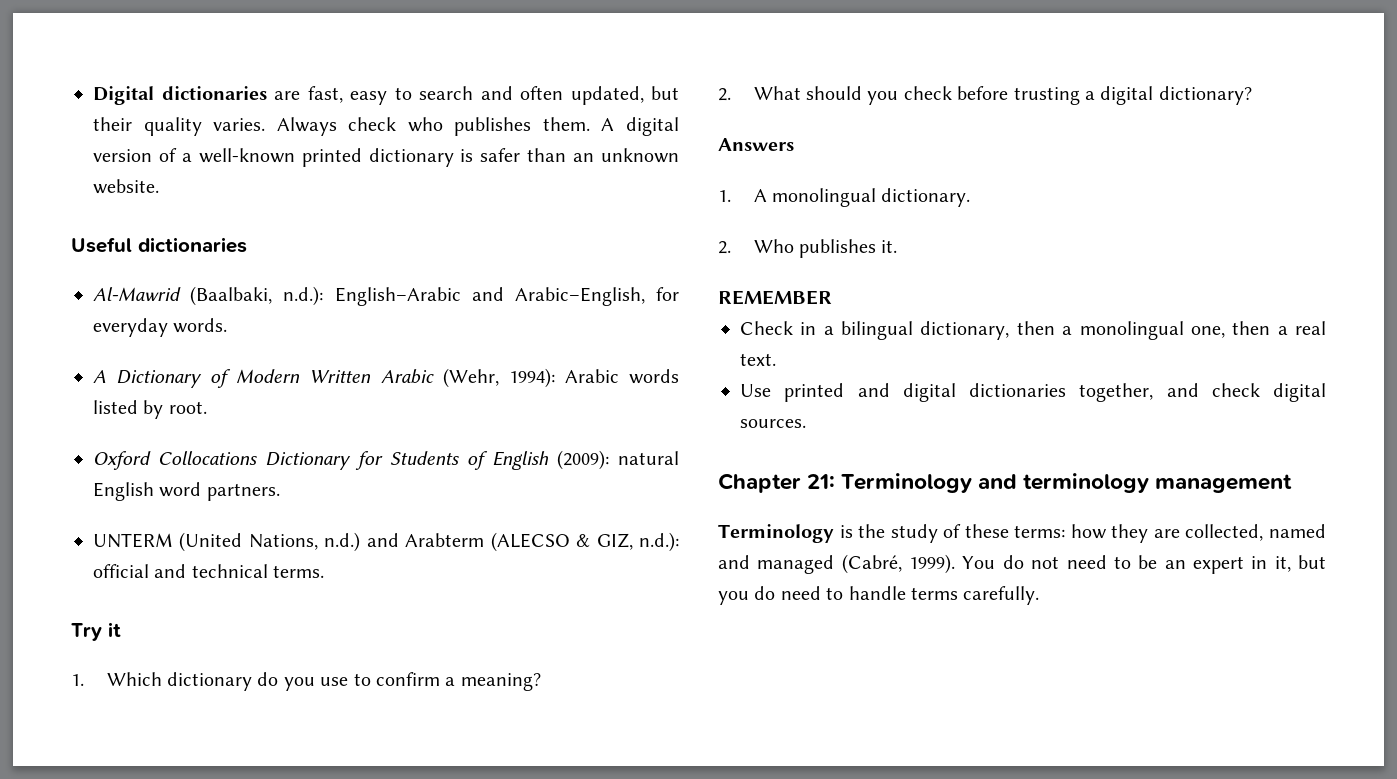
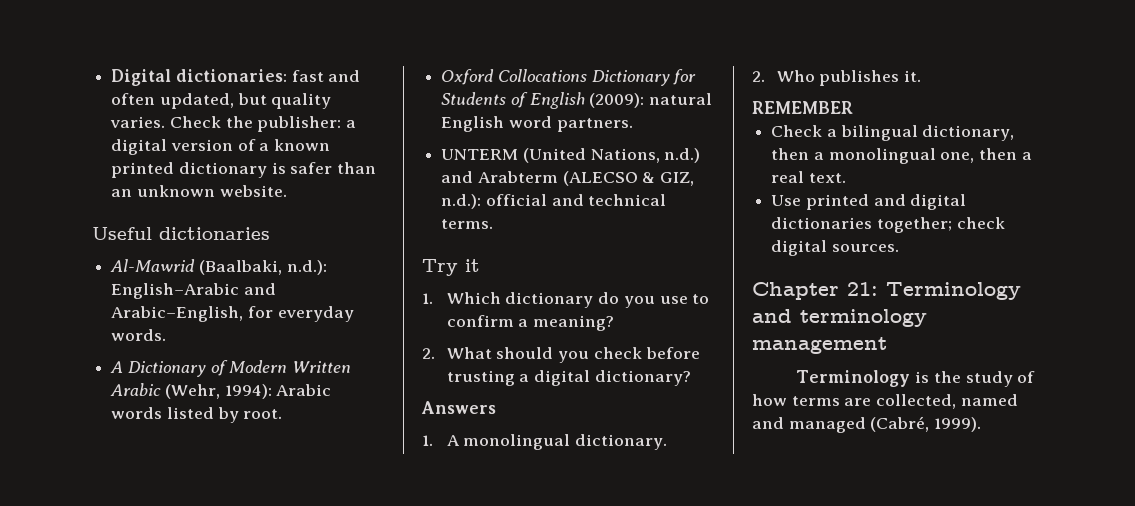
[161,86,473,105] dictionaries are fast, easy to search -> [175,69,324,82] dictionaries: fast
[93,117,132,131] their -> (267, 99) none
[276,117,615,136] Always check who publishes them. A -> [169,116,357,132] Check the publisher: a
[198,148,295,163] well-known -> [274,139,331,151] known
[800,322,817,335] in -> (823, 131) none
[1079,383,1199,402] together, and -> [876,217,952,233] together;
[964,524,1149,543] these terms: how they -> [752,394,840,406] how terms
[962,555,1326,574] [718,586,1040,605] You do not need to be an expert in it, but you do need to handle terms carefully. -> (982, 424) none

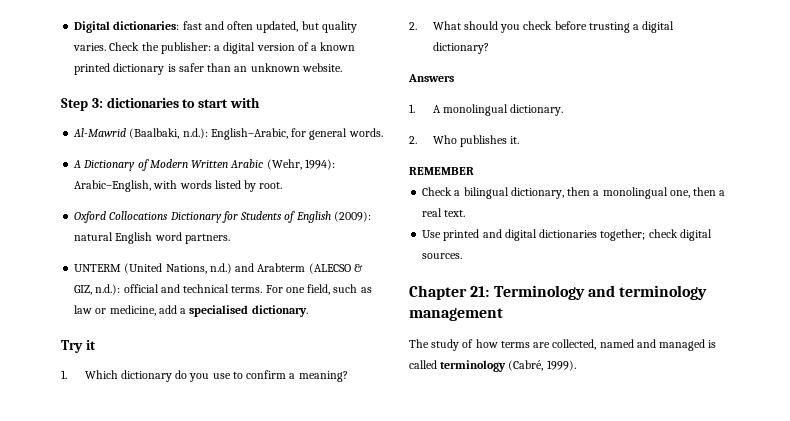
[92,227,270,240] Useful dictionaries -> [61,97,260,111] Step 3: dictionaries to start with
[111,283,276,299] [111,306,354,322] English–Arabic and Arabic–English, for everyday -> [210,128,348,140] English–Arabic, for general
[276,384,332,396] Arabic -> [74,180,178,192] Arabic–English, with
(494, 224) none -> [265,284,372,295] [74,305,308,317] For one field, such as law or medicine, add a specialised dictionary.
[796,370,961,387] Terminology is the -> [409,339,429,348] The
(866, 425) none -> [708,340,717,348] [409,360,507,372] is called terminology

